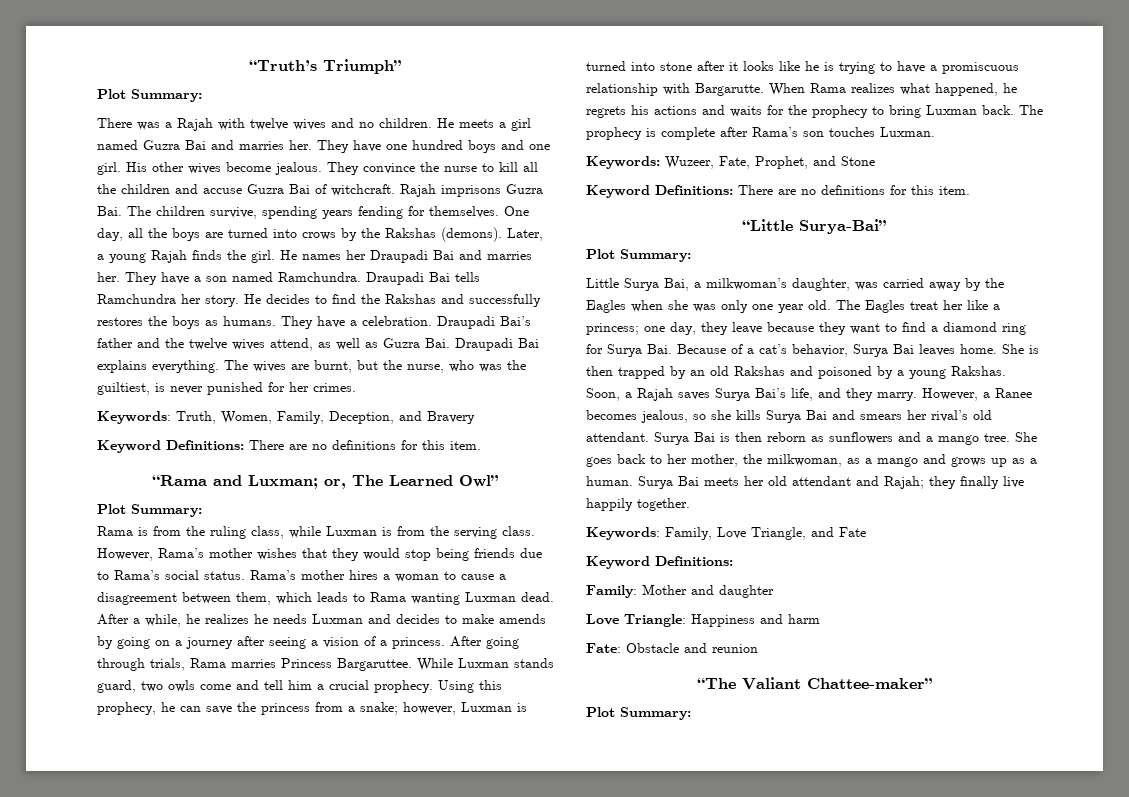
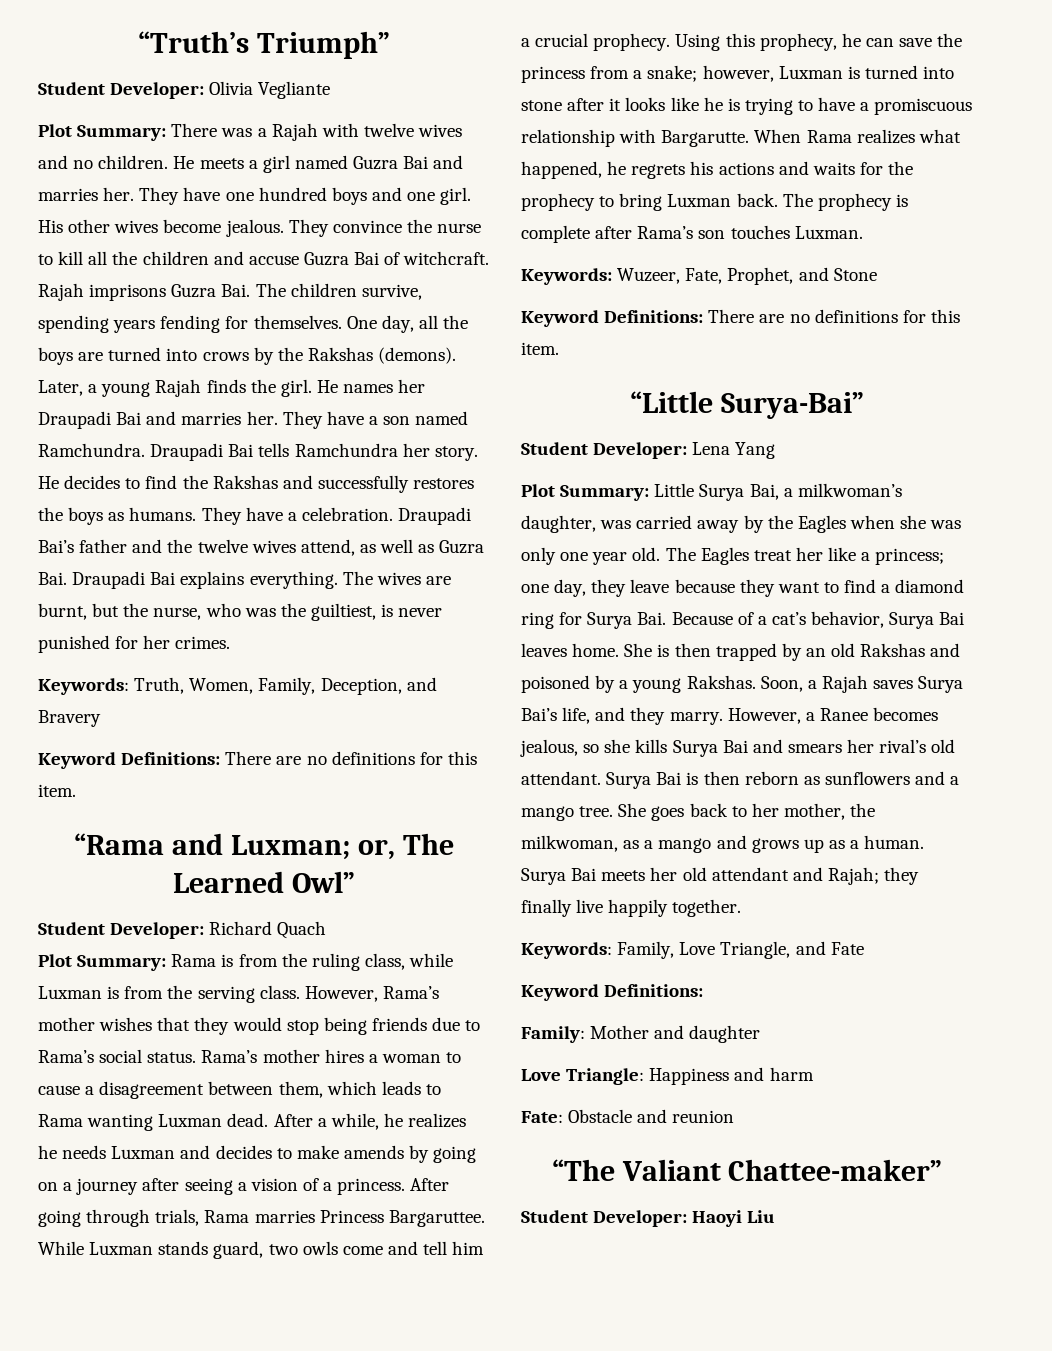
[97,89,202,102] // Plot Summary: // -> [38,81,331,99] [38,124,167,141] // Student Developer: Olivia Vegliante // Plot Summary:
[97,504,202,517] // Plot Summary: // -> [38,921,327,939] [38,954,167,971] // Student Developer: Richard Quach // Plot Summary:
[586,249,691,262] // Plot Summary: // -> [521,442,776,459] [521,484,650,501] // Student Developer: Lena Yang // Plot Summary:
[586,707,691,720] Plot Summary: -> [521,1210,776,1227] Student Developer: Haoyi Liu

